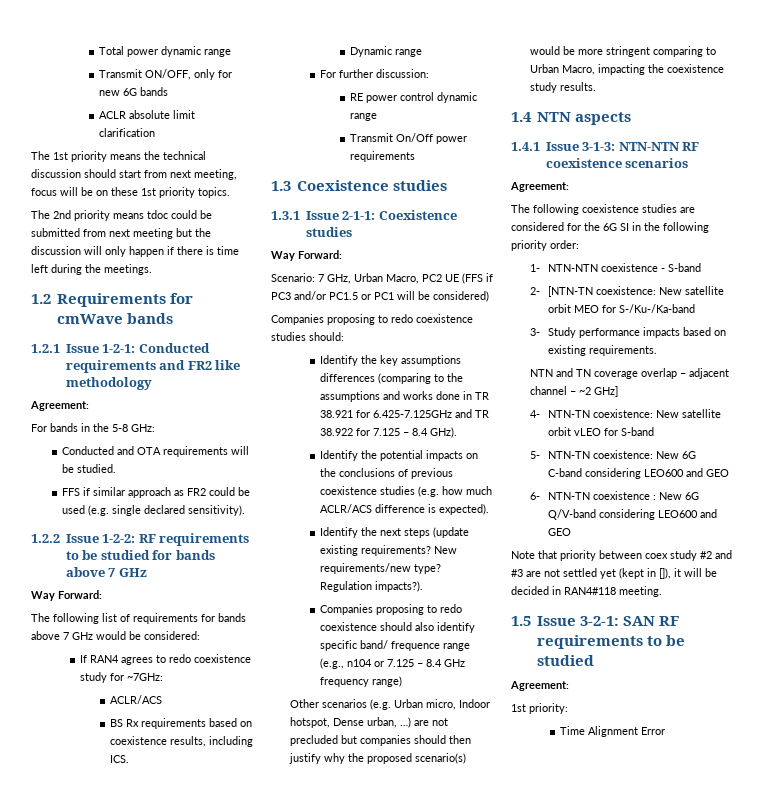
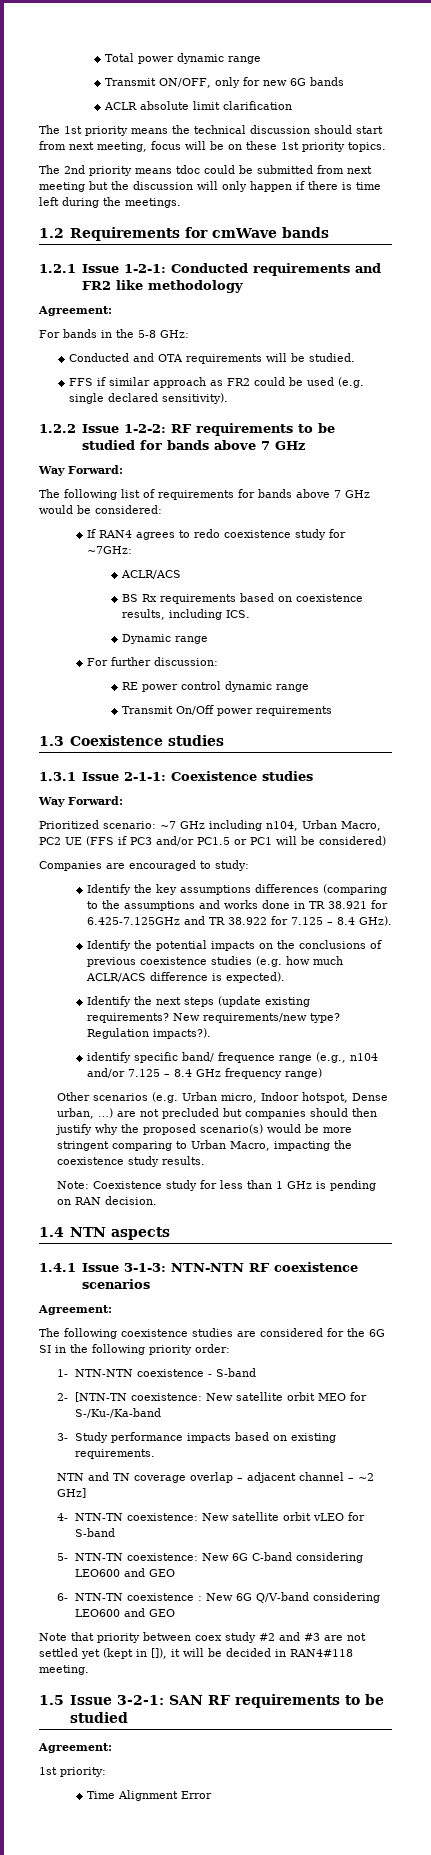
[271,273,351,284] Scenario: 7 GHz, -> [39,820,298,831] Prioritized scenario: ~7 GHz including n104,
[327,314,473,325] [271,332,344,341] proposing to redo coexistence studies should: -> [106,860,249,871] are encouraged to study:
[320,604,463,615] [320,622,435,631] Companies proposing to redo coexistence should also -> (211, 1033) none
[374,661,385,667] or -> [86,1068,125,1078] and/or
(596, 86) none -> [56,1180,376,1191] [56,1196,157,1205] // Note: Coexistence study for less than 1 GHz is pending on RAN decision.

